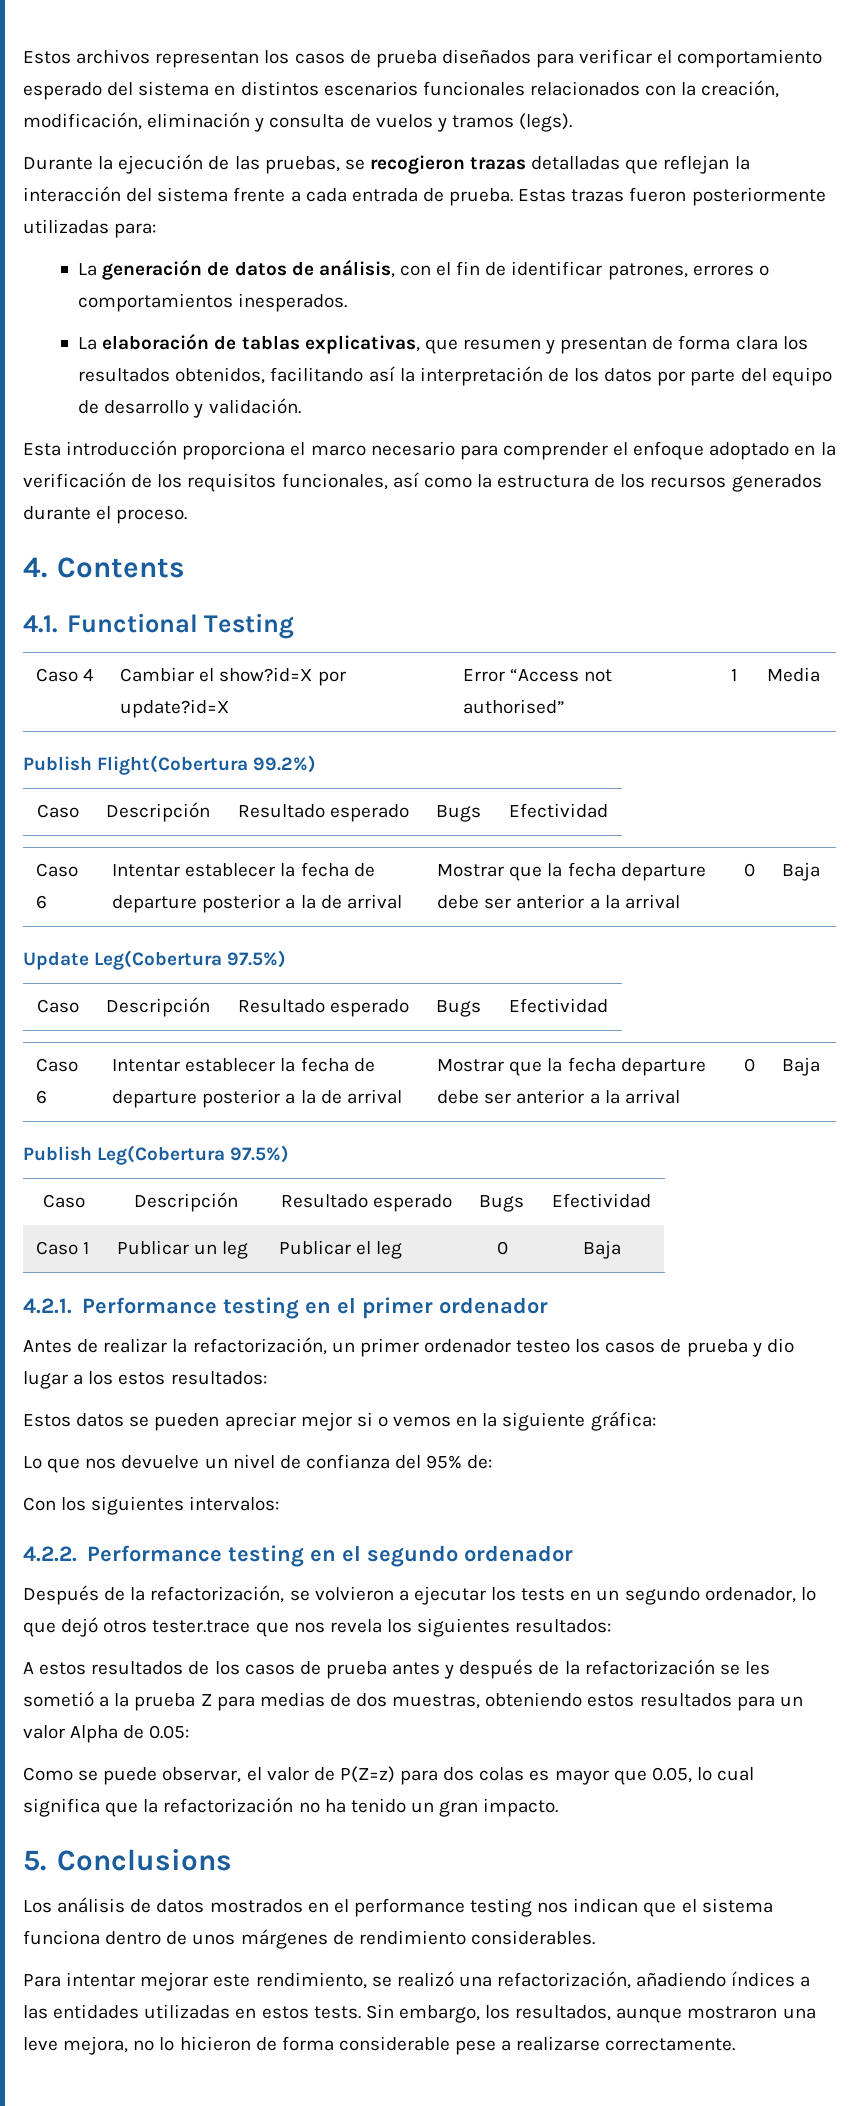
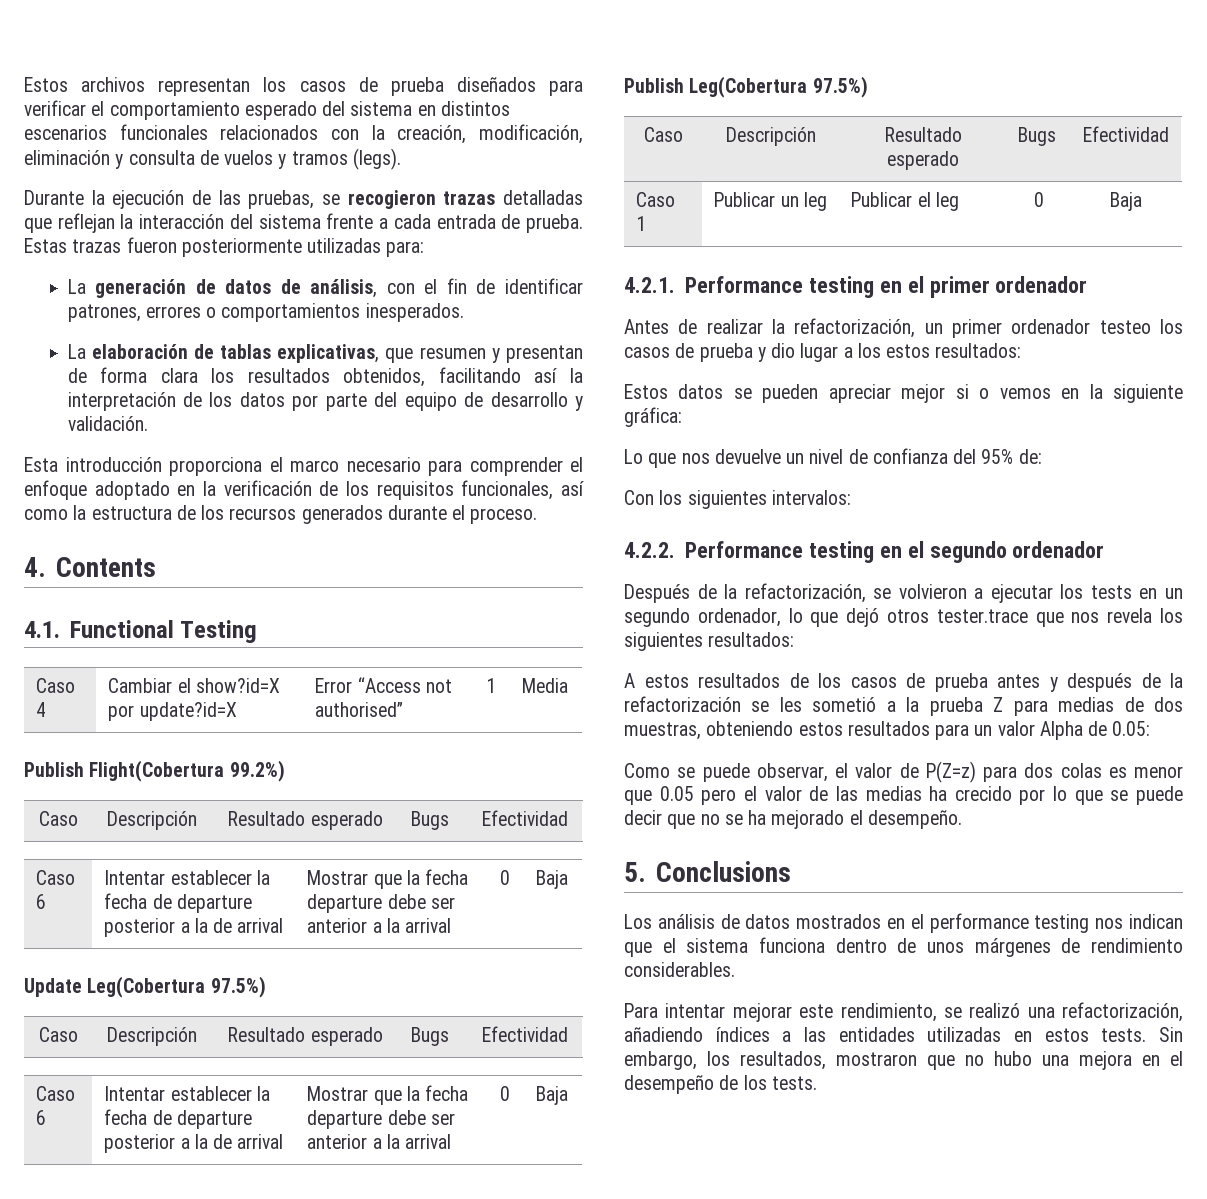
[554,1767,755,1785] [23,1797,559,1817] mayor que 0.05, lo cual significa que la refactorización no ha tenido un gran impacto. -> [1134,766,1183,778] [624,786,1183,805] [624,810,962,829] menor que 0.05 pero el valor de las medias ha crecido por lo que se puede decir que no se ha mejorado el desempeño.
[616,2006,816,2023] [23,2036,736,2055] aunque mostraron una leve mejora, no lo hicieron de forma considerable pese a realizarse correctamente. -> [836,1051,1183,1070] [624,1075,817,1094] mostraron que no hubo una mejora en el desempeño de los tests.

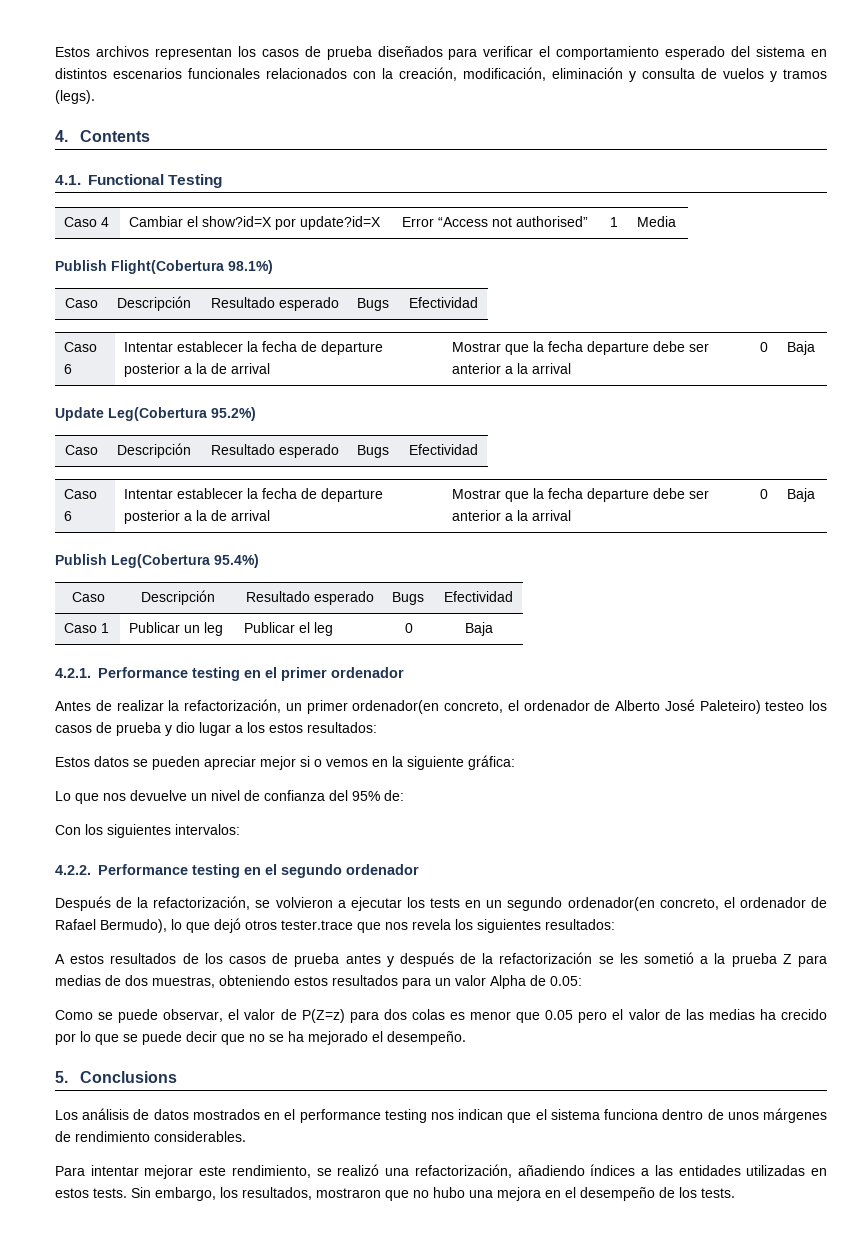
[24,190,583,209] [24,213,584,233] [24,237,425,257] [67,278,583,298] [67,303,464,322] [67,344,583,363] [67,367,583,387] [67,392,583,411] [67,416,148,431] [24,457,583,476] [24,480,584,500] [24,505,538,524] // Durante la ejecución de las pruebas, se recogieron trazas detalladas que reflejan la interacción del sistema frente a cada entrada de prueba. Estas trazas fueron posteriormente utilizadas para: // La generación de datos de análisis, con el fin de identificar patrones, errores o comportamientos inesperados. // La elaboración de tablas explicativas, que resumen y presentan de forma clara los resultados obtenidos, facilitando así la interpretación de los datos por parte del equipo de desarrollo y validación. // Esta introducción proporciona el marco necesario para comprender el enfoque adoptado en la verificación de los requisitos funcionales, así como la estructura de los recursos generados durante el proceso. -> (95, 97) none
[229,760,285,782] 99.2%) -> [228,260,273,274] 98.1%)
[210,976,266,998] 97.5%) -> [211,407,256,421] 95.2%)
[812,76,868,98] 97.5%) -> [214,554,259,568] 95.4%)
[1011,319,1091,334] ordenador -> [352,699,761,714] ordenador(en concreto, el ordenador de Alberto José Paleteiro)
[697,608,781,627] ordenador, -> [567,897,828,911] [55,919,167,933] ordenador(en concreto, el ordenador de Rafael Bermudo),

